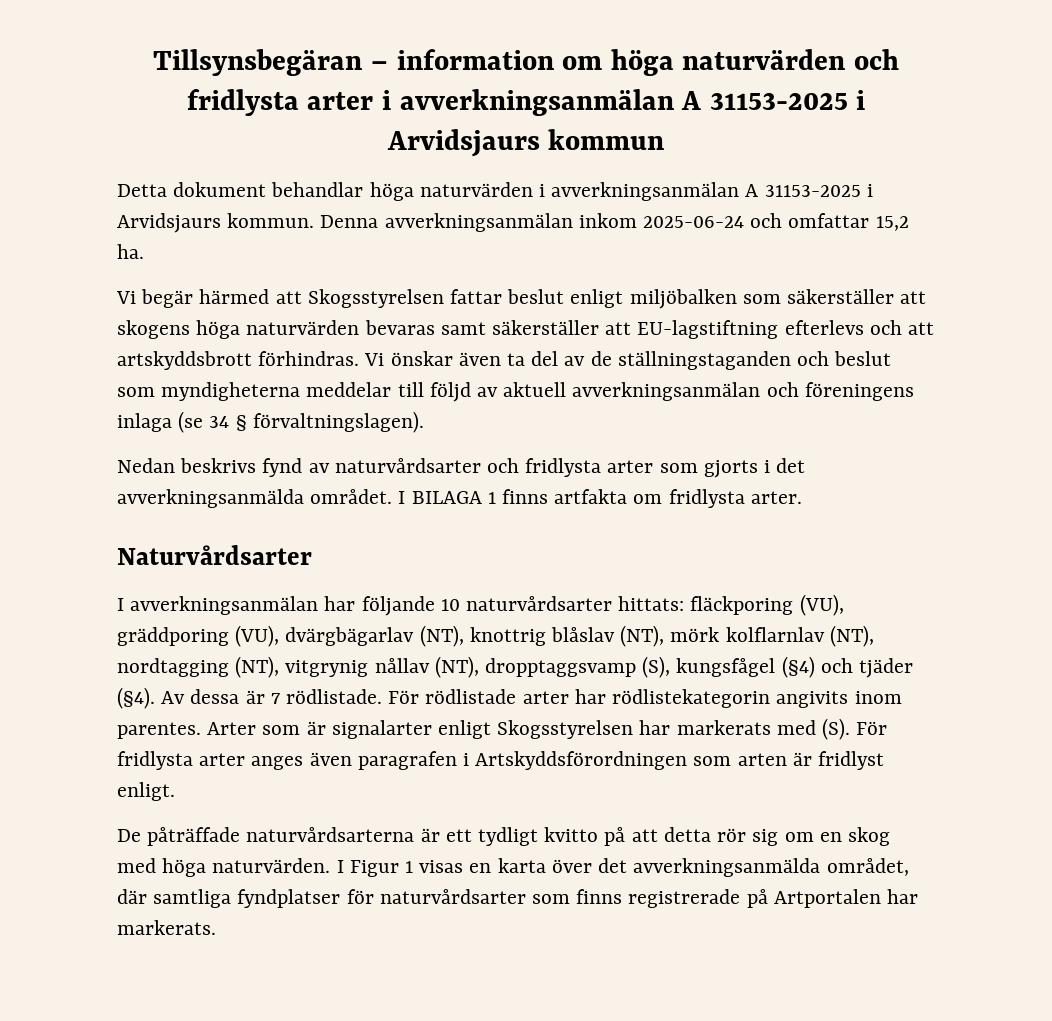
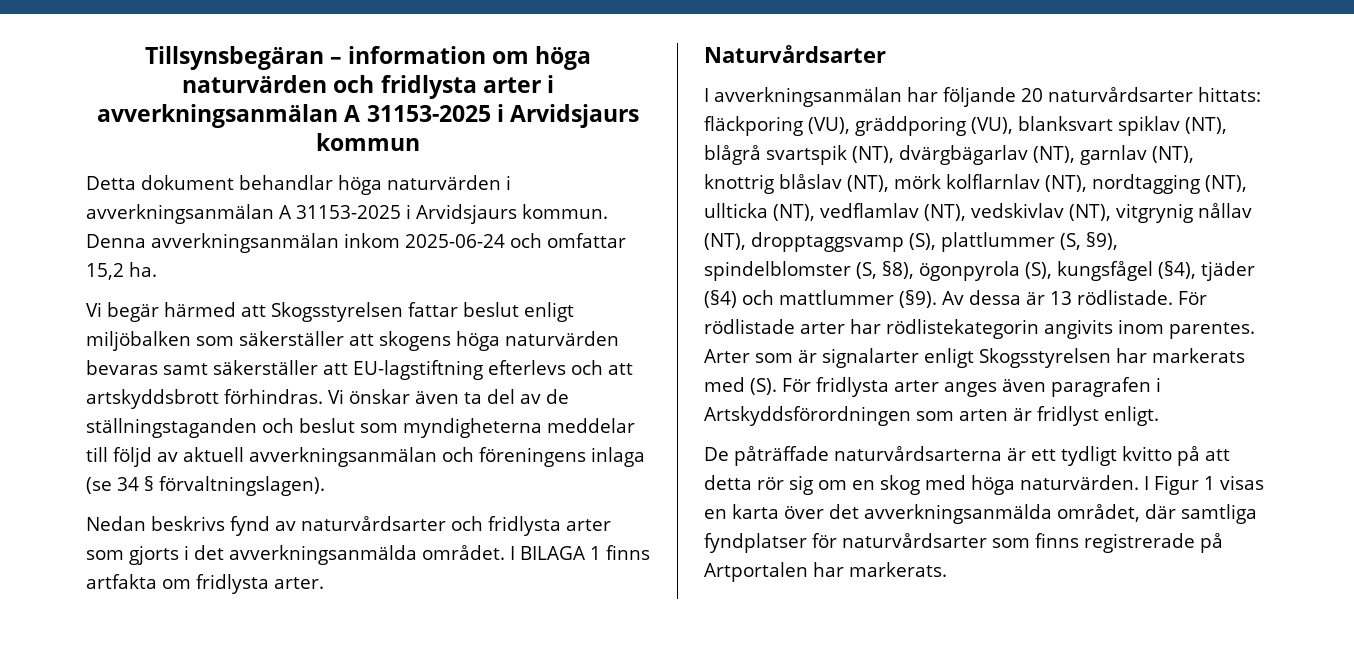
[440,599,460,611] 10 -> [1021,88,1043,102] 20
[285,627,415,646] dvärgbägarlav -> [1018,116,1227,136] [704,145,1147,165] blanksvart spiklav (NT), blågrå svartspik (NT), dvärgbägarlav (NT), garnlav
(280, 667) none -> [704,203,1111,221] ullticka (NT), vedflamlav (NT), vedskivlav (NT),
[676,656,914,678] [117,687,155,709] kungsfågel (§4) och tjäder (§4). -> [941,232,1118,252] [704,261,1255,281] [704,290,937,308] plattlummer (S, §9), spindelblomster (S, §8), ögonpyrola (S), kungsfågel (§4), tjäder (§4) och mattlummer (§9).
[270,693,280,704] 7 -> [1050,291,1072,305] 13

